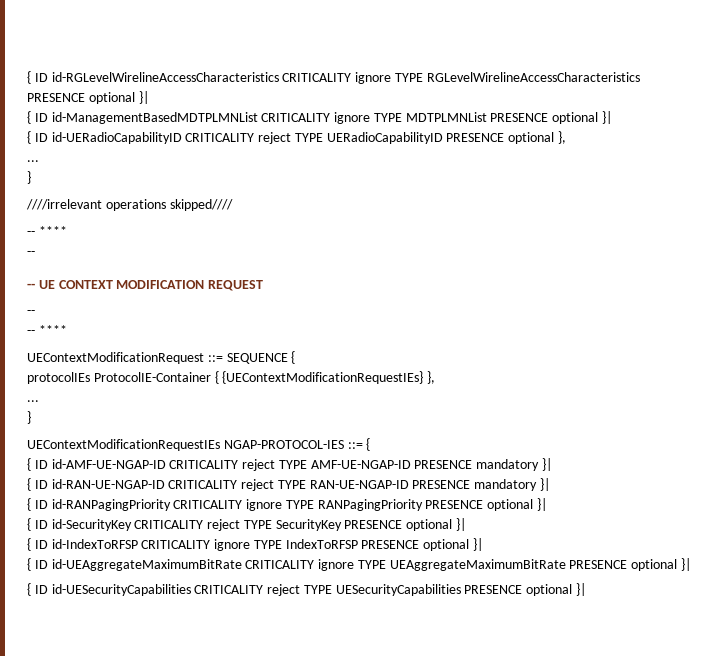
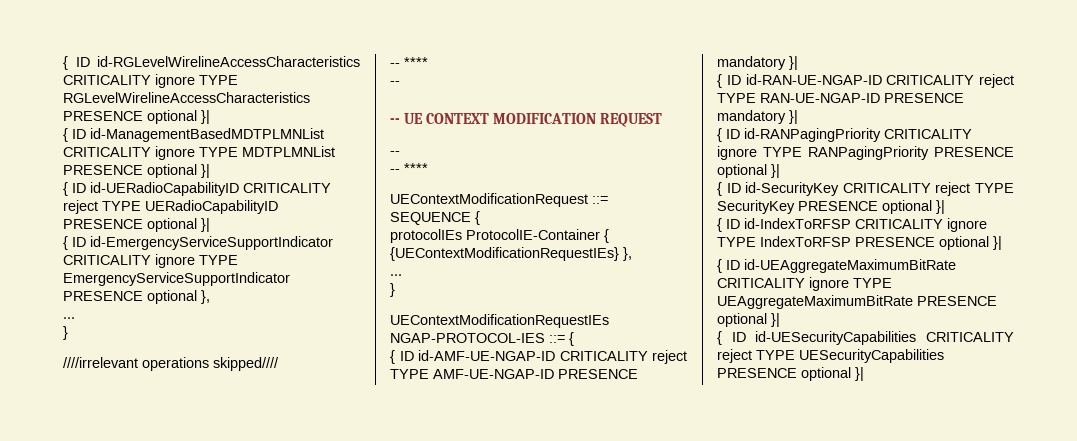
(555, 138) none -> [201,218,210,232] [63,236,333,250] [63,254,238,268] [63,272,290,286] [63,290,197,304] }| // { ID id-EmergencyServiceSupportIndicator CRITICALITY ignore TYPE EmergencyServiceSupportIndicator PRESENCE optional

